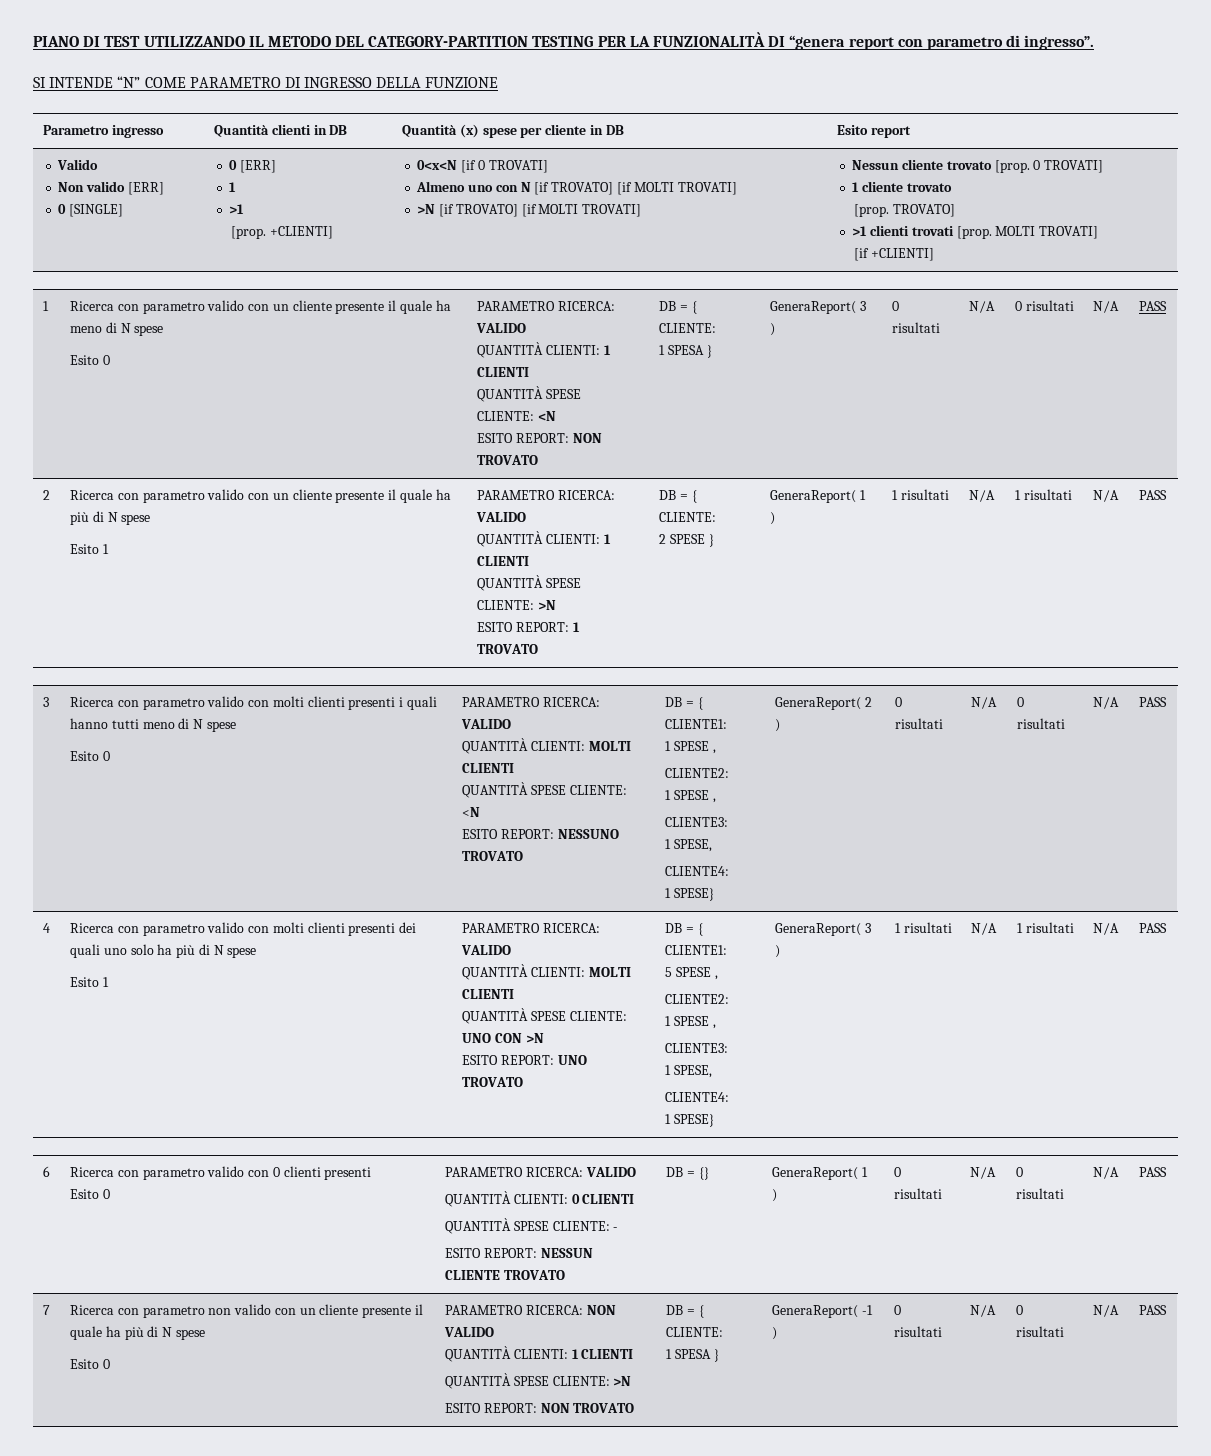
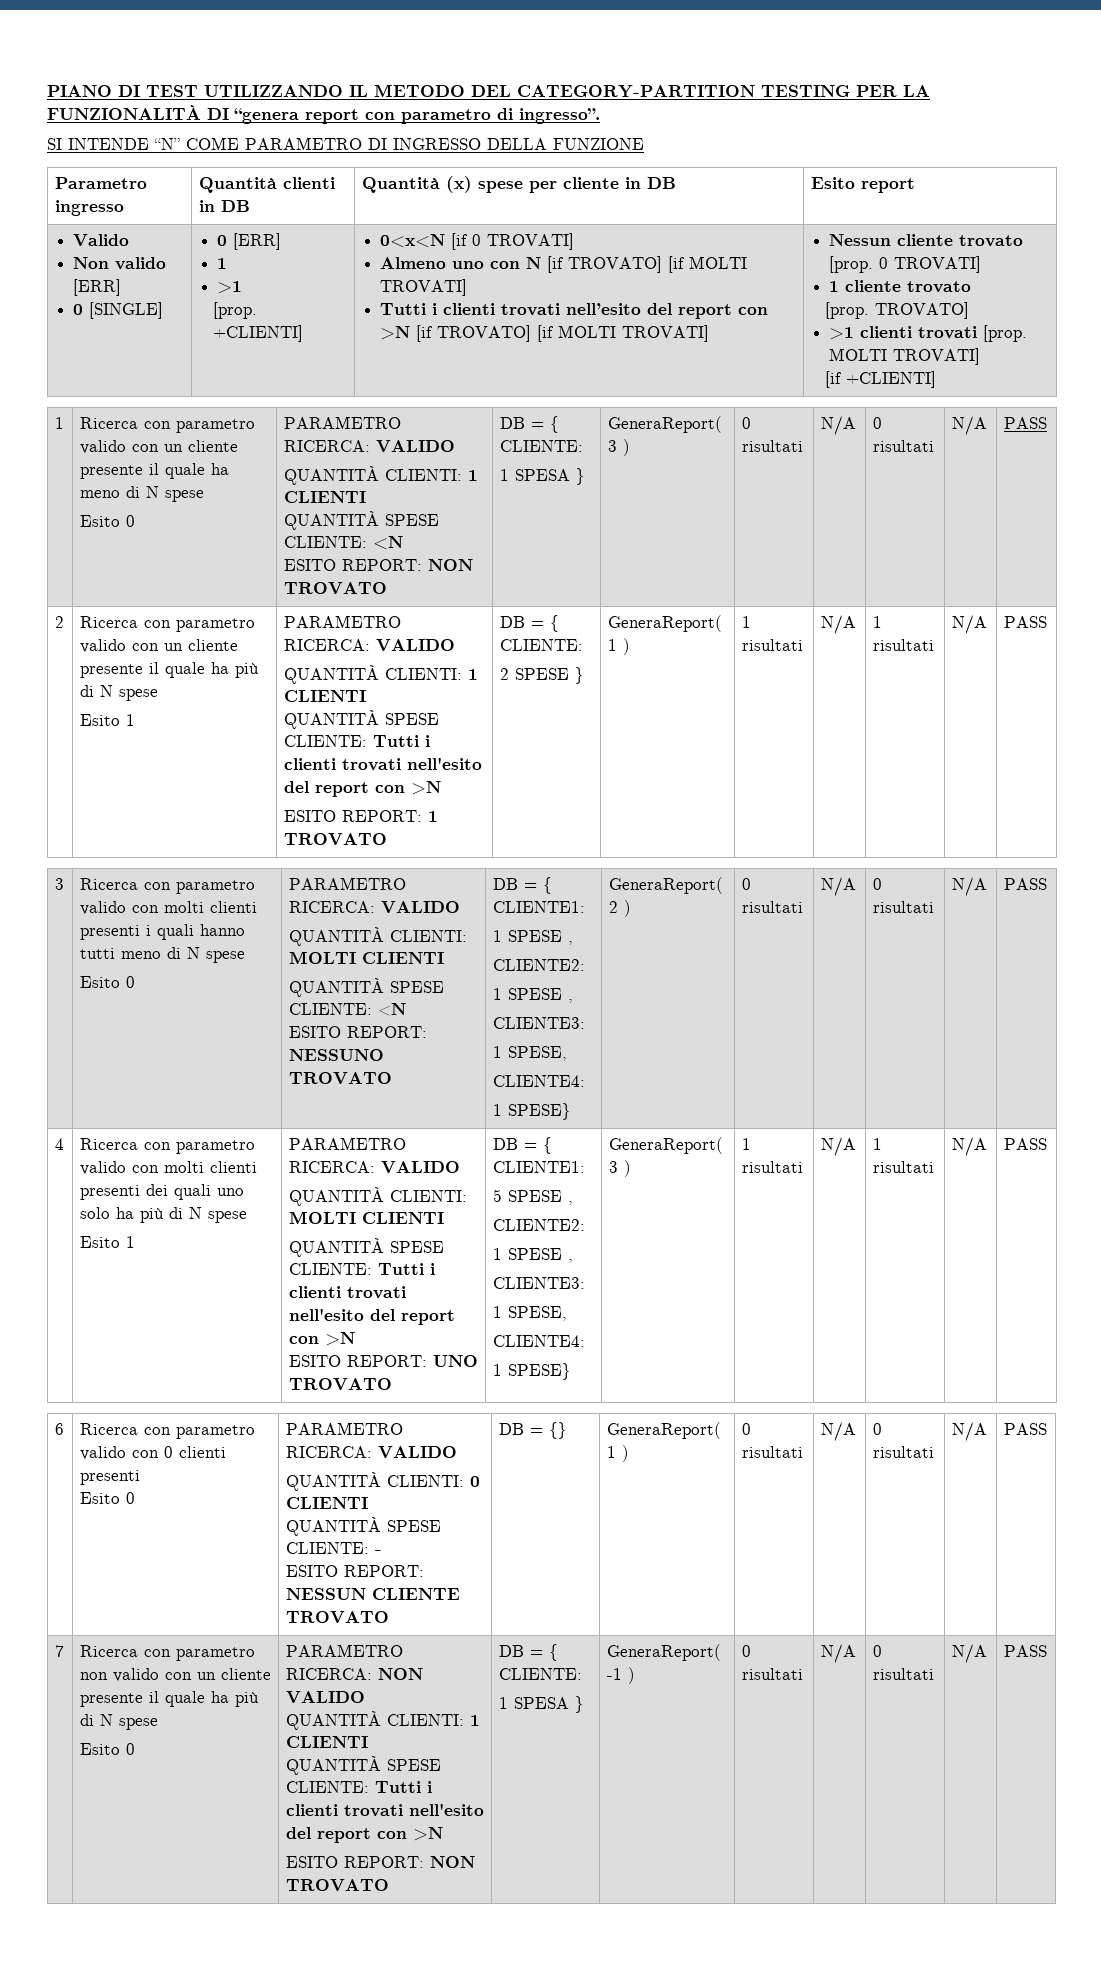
(737, 188) none -> [379,303,768,319] Tutti i clienti trovati nell’esito del report con
(534, 605) none -> [372,735,430,747] [283,757,482,771] [283,781,405,797] Tutti i clienti trovati nell'esito del report con
[461,1033,522,1043] UNO CON -> [377,1263,435,1275] [288,1286,406,1299] [288,1308,455,1325] [288,1336,319,1344] Tutti i clienti trovati nell'esito del report con
(610, 1381) none -> [374,1781,432,1793] [285,1803,484,1817] [285,1827,407,1843] Tutti i clienti trovati nell'esito del report con

